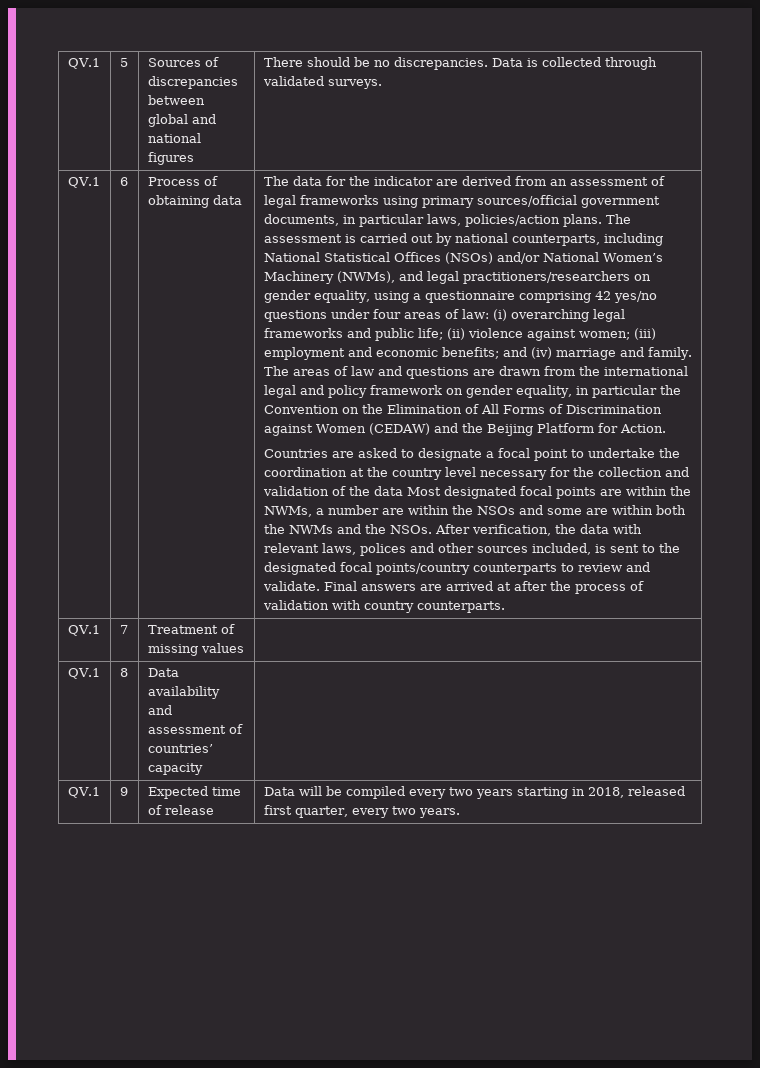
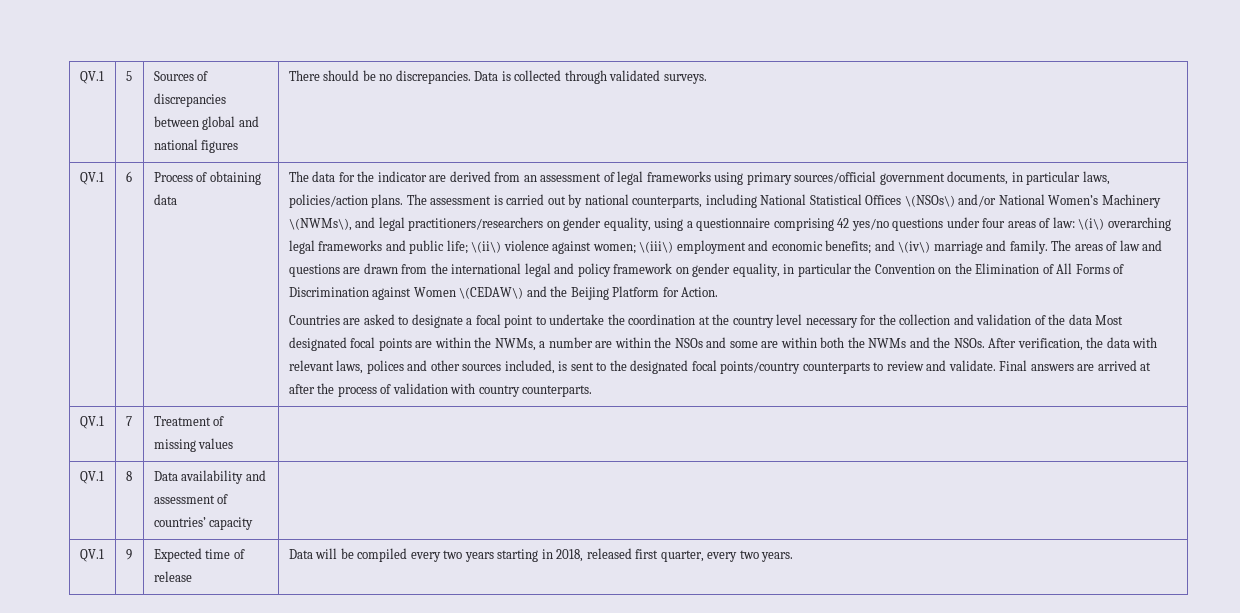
[444,252,493,264] (NSOs) -> [904,195,955,207] \(NSOs\)
[336,271,395,283] (NWMs), -> [288,218,352,231] \(NWMs\),
[492,309,507,321] (i) -> [1078,218,1105,230] \(i\)
[446,328,465,340] (ii) -> [471,241,502,253] \(ii\)
[633,328,656,340] (iii) -> [639,241,674,253] \(iii\)
[530,347,552,359] (iv) -> [898,241,931,253] \(iv\)
[368,423,430,435] (CEDAW) -> [459,287,524,299] \(CEDAW\)

